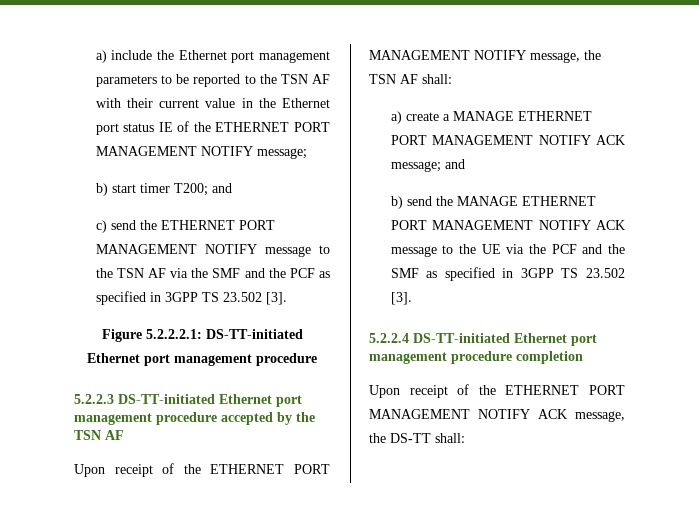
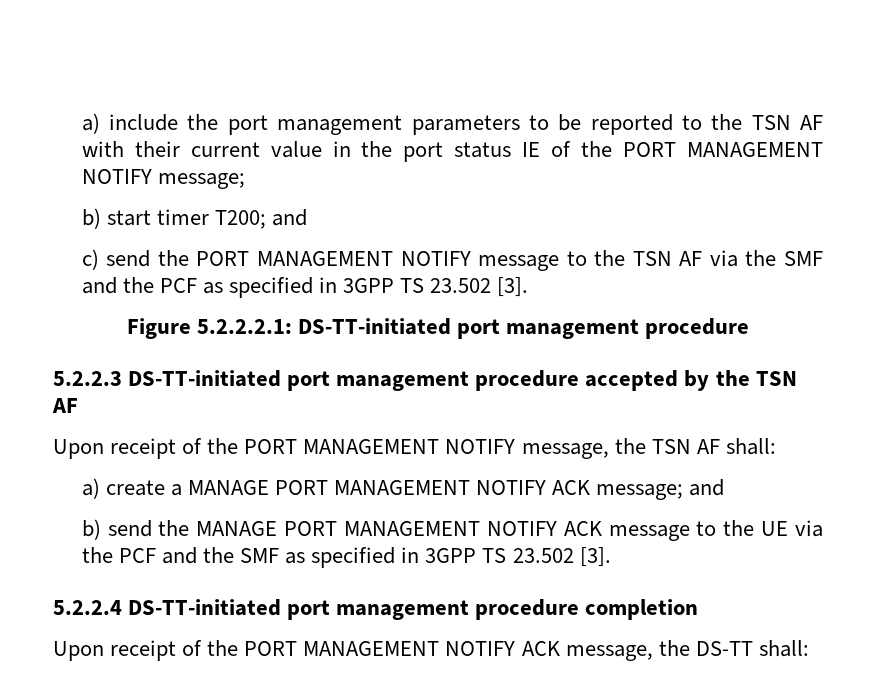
[178,50,227,60] Ethernet -> (219, 122) none
[282,98,330,108] Ethernet -> (393, 149) none
[215,122,290,132] ETHERNET -> (613, 149) none
[160,220,235,230] ETHERNET -> (189, 258) none
[87,353,140,363] Ethernet -> (451, 326) none
[219,394,272,404] Ethernet -> (282, 378) none
[210,464,285,474] ETHERNET -> (239, 446) none
[517,111,592,121] ETHERNET -> (270, 487) none
[521,196,596,206] ETHERNET -> (278, 528) none
[514,333,567,343] Ethernet -> (282, 607) none
[505,385,580,395] ETHERNET -> (239, 648) none

